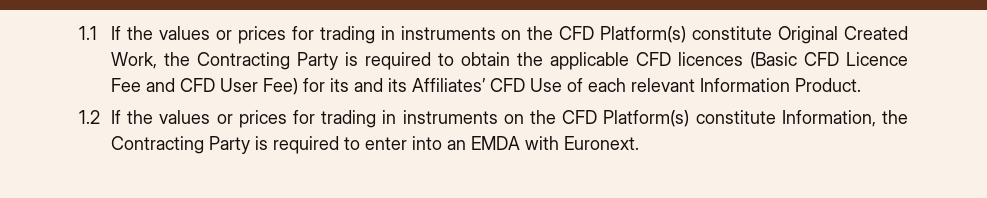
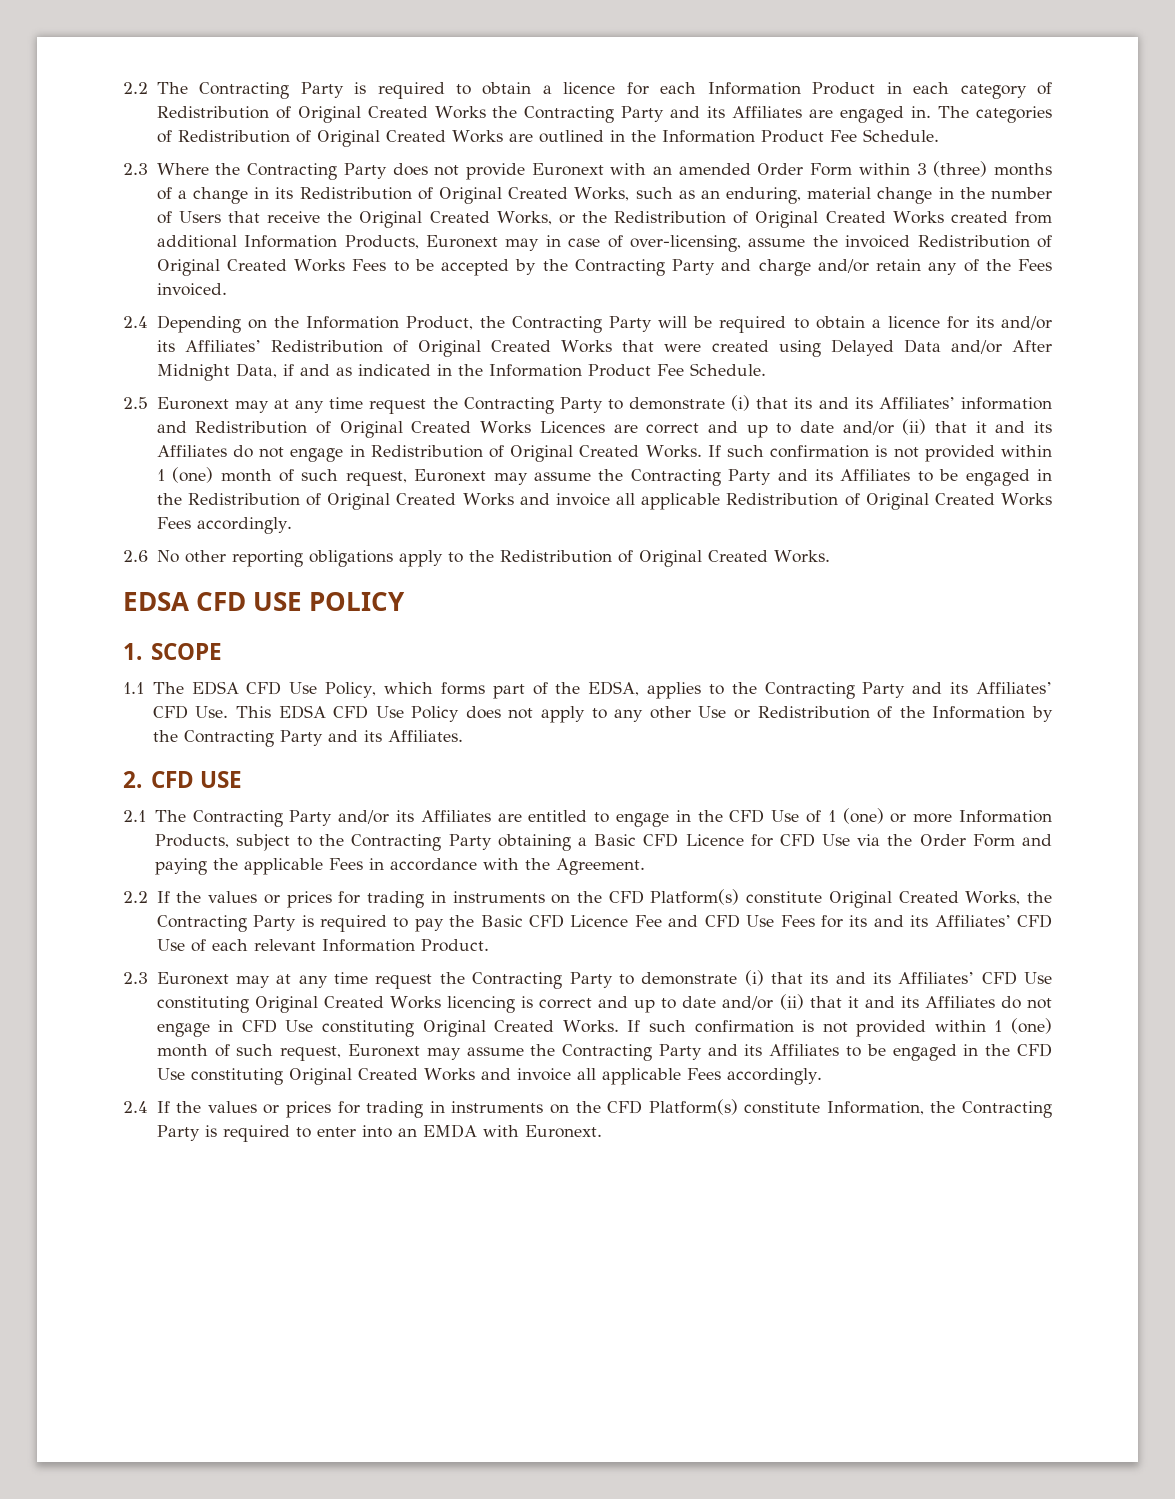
[79,26,97,40] 1.1 -> [123,82,1052,99] [156,106,1052,123] [156,129,939,147] [123,161,1052,180] [156,187,1052,204] [156,211,1052,228] [156,235,1052,252] [156,259,1052,276] [156,283,227,296] [123,315,1053,333] [156,339,1053,357] [156,363,766,381] [123,395,1052,414] [156,419,1052,438] [156,445,1052,462] [156,467,1053,486] [156,493,1053,510] [156,517,292,534] [123,550,830,567] [123,592,406,611] [123,643,222,660] [123,681,1053,699] [152,705,1054,723] [152,730,463,747] [123,771,242,788] [123,808,1052,827] [154,833,1052,851] [154,858,645,875] [123,891,148,903] 2.2 The Contracting Party is required to obtain a licence for each Information Product in each category of Redistribution of Original Created Works the Contracting Party and its Affiliates are engaged in. The categories of Redistribution of Original Created Works are outlined in the Information Product Fee Schedule. // 2.3 Where the Contracting Party does not provide Euronext with an amended Order Form within 3 (three) months of a change in its Redistribution of Original Created Works, such as an enduring, material change in the number of Users that receive the Original Created Works, or the Redistribution of Original Created Works created from additional Information Products, Euronext may in case of over-licensing, assume the invoiced Redistribution of Original Created Works Fees to be accepted by the Contracting Party and charge and/or retain any of the Fees invoiced. // 2.4 Depending on the Information Product, the Contracting Party will be required to obtain a licence for its and/or its Affiliates’ Redistribution of Original Created Works that were created using Delayed Data and/or After Midnight Data, if and as indicated in the Information Product Fee Schedule. // 2.5 Euronext may at any time request the Contracting Party to demonstrate (i) that its and its Affiliates’ information and Redistribution of Original Created Works Licences are correct and up to date and/or (ii) that it and its Affiliates do not engage in Redistribution of Original Created Works. If such confirmation is not provided within 1 (one) month of such request, Euronext may assume the Contracting Party and its Affiliates to be engaged in the Redistribution of Original Created Works and invoice all applicable Redistribution of Original Created Works Fees accordingly. // 2.6 No other reporting obligations apply to the Redistribution of Original Created Works. // EDSA CFD USE POLICY // 1. SCOPE // 1.1 The EDSA CFD Use Policy, which forms part of the EDSA, applies to the Contracting Party and its Affiliates’ CFD Use. This EDSA CFD Use Policy does not apply to any other Use or Redistribution of the Information by the Contracting Party and its Affiliates. // 2. CFD USE // 2.1 The Contracting Party and/or its Affiliates are entitled to engage in the CFD Use of 1 (one) or more Information Products, subject to the Contracting Party obtaining a Basic CFD Licence for CFD Use via the Order Form and paying the applicable Fees in accordance with the Agreement. // 2.2
[111,52,798,70] Work, the Contracting Party is required to obtain the applicable CFD licences (Basic -> [965,891,1053,905] [156,915,523,932] Works, the Contracting Party is required to pay the Basic
[220,78,299,95] User Fee) -> [746,915,815,927] Use Fees
[79,110,100,124] 1.2 -> [123,970,1052,989] [156,994,1053,1013] [156,1018,1052,1037] [156,1043,1052,1061] [156,1068,822,1085] [123,1101,148,1113] 2.3 Euronext may at any time request the Contracting Party to demonstrate (i) that its and its Affiliates’ CFD Use constituting Original Created Works licencing is correct and up to date and/or (ii) that it and its Affiliates do not engage in CFD Use constituting Original Created Works. If such confirmation is not provided within 1 (one) month of such request, Euronext may assume the Contracting Party and its Affiliates to be engaged in the CFD Use constituting Original Created Works and invoice all applicable Fees accordingly. // 2.4

